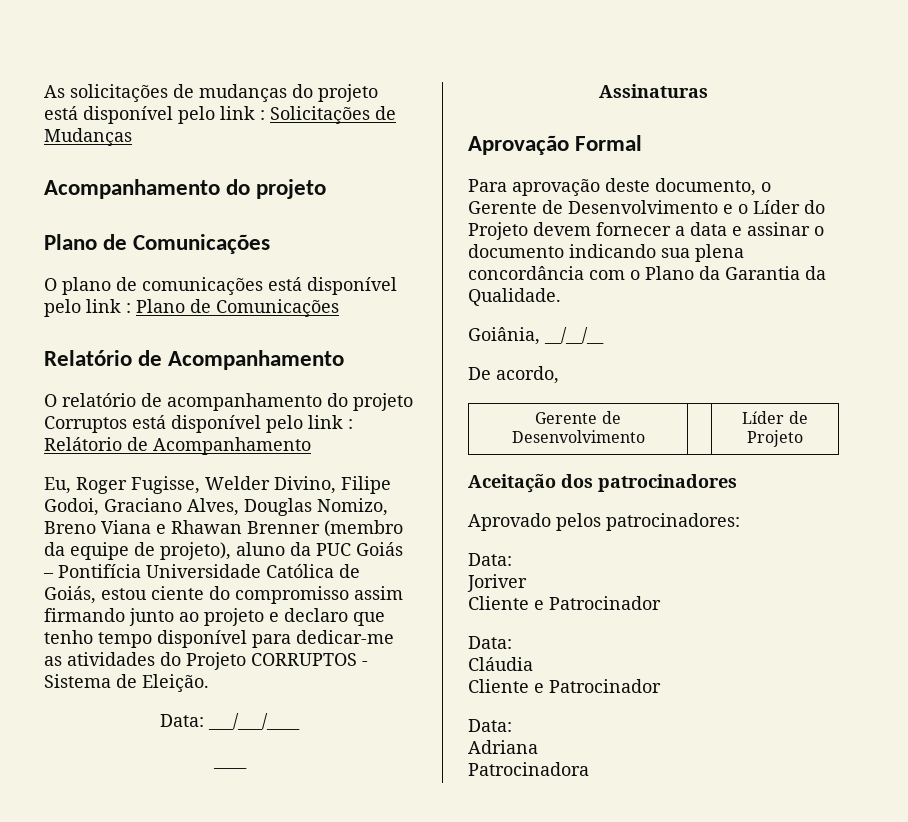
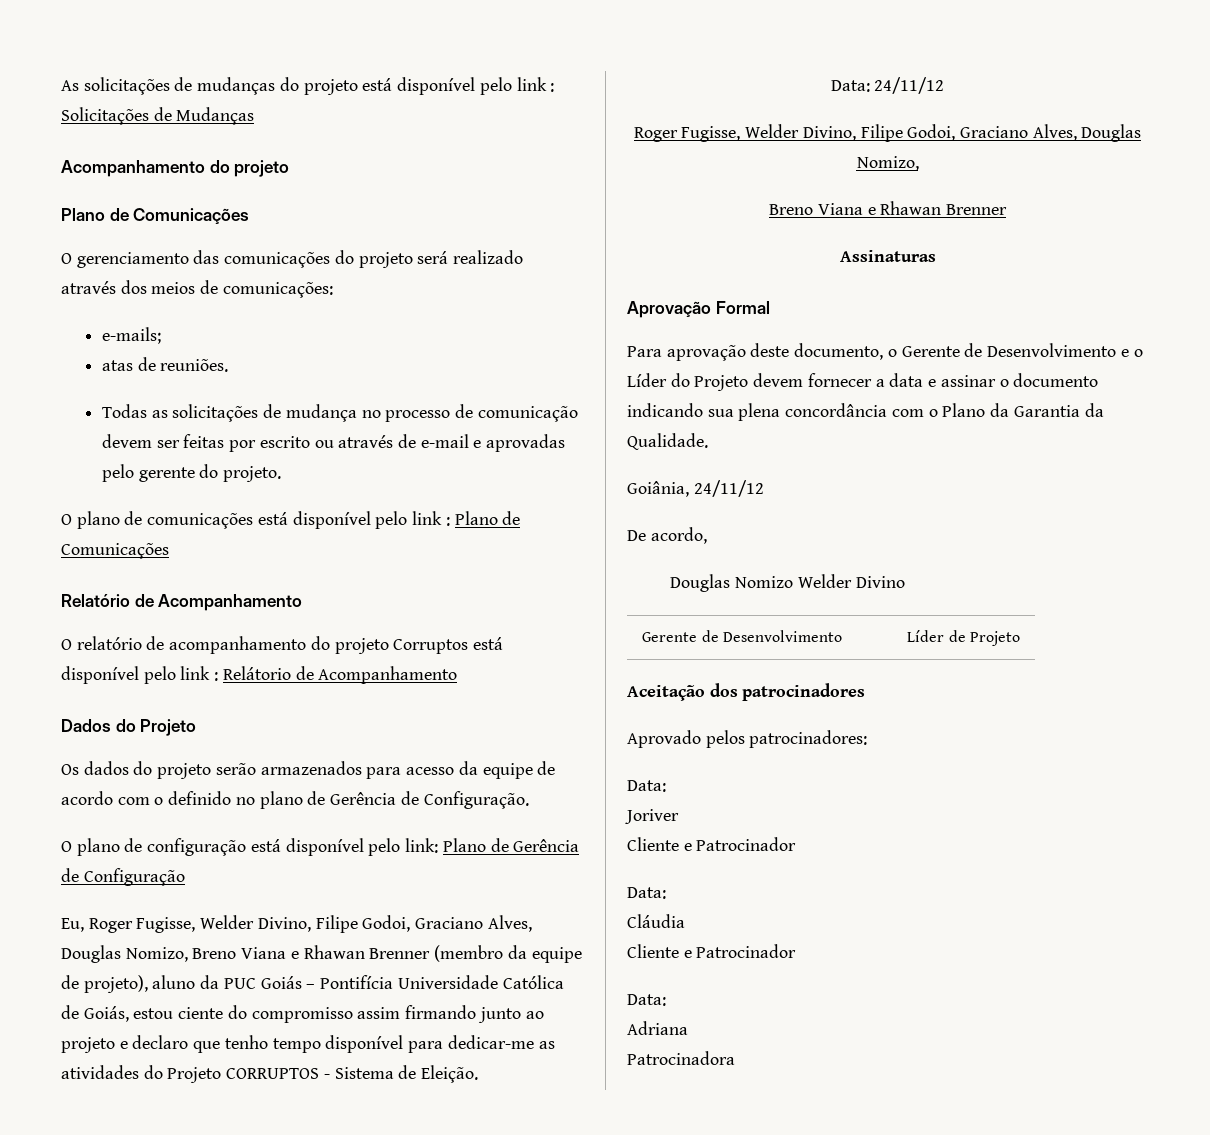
(271, 244) none -> [61,250,524,268] [61,280,333,298] [101,327,161,344] [101,357,229,372] [101,404,578,422] [101,434,566,452] [101,464,282,482] // O gerenciamento das comunicações do projeto será realizado através dos meios de comunicações: // e-mails; // atas de reuniões. // Todas as solicitações de mudança no processo de comunicação devem ser feitas por escrito ou através de e-mail e aprovadas pelo gerente do projeto.
(311, 446) none -> [61,719,197,736] [61,761,556,779] [61,791,529,809] [61,838,580,856] [61,868,185,886] // Dados do Projeto // Os dados do projeto serão armazenados para acesso da equipe de acordo com o definido no plano de Gerência de Configuração. // O plano de configuração está disponível pelo link: Plano de Gerência de Configuração
[208,713,300,730] [212,766,247,769] ___/___/____ // ____ -> [874,77,945,94] [633,124,1142,142] [856,156,919,171] [769,201,1007,215] 24/11/12 // Roger Fugisse, Welder Divino, Filipe Godoi, Graciano Alves, Douglas Nomizo, // Breno Viana e Rhawan Brenner
[544,327,604,344] __/__/__ -> [693,480,764,497] 24/11/12
(559, 375) none -> [670,574,905,592] // Douglas Nomizo Welder Divino

